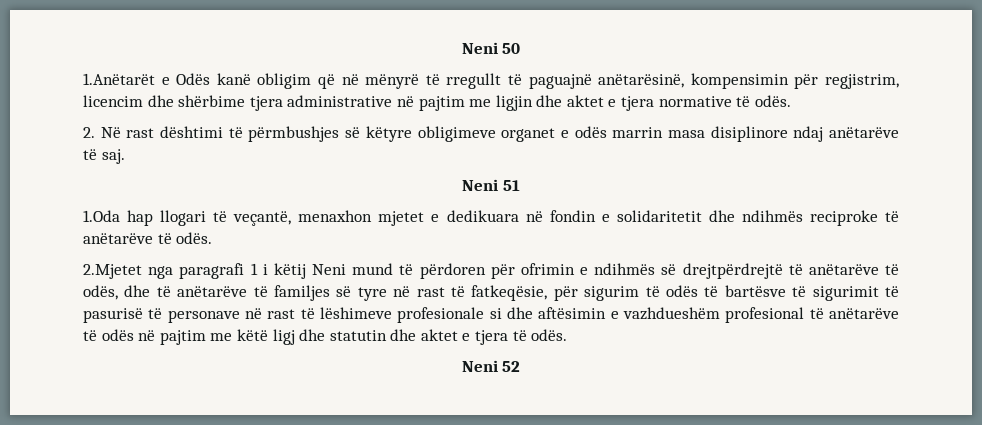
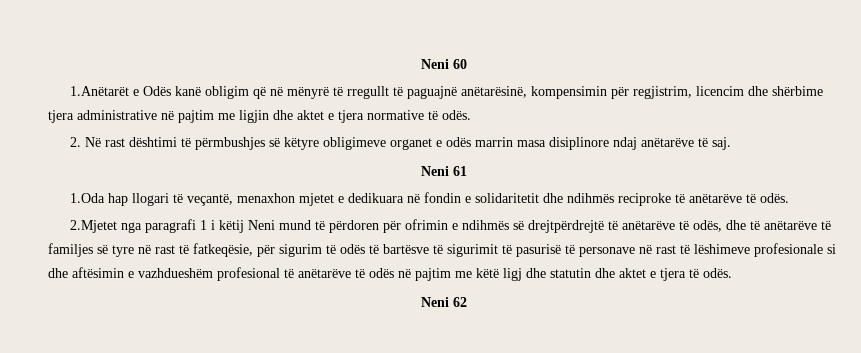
[461,42,521,54] Neni 50 -> [421,59,467,69] Neni 60
[502,180,520,191] 51 -> [453,166,467,176] 61
[502,361,521,372] 52 -> [453,297,467,307] 62

